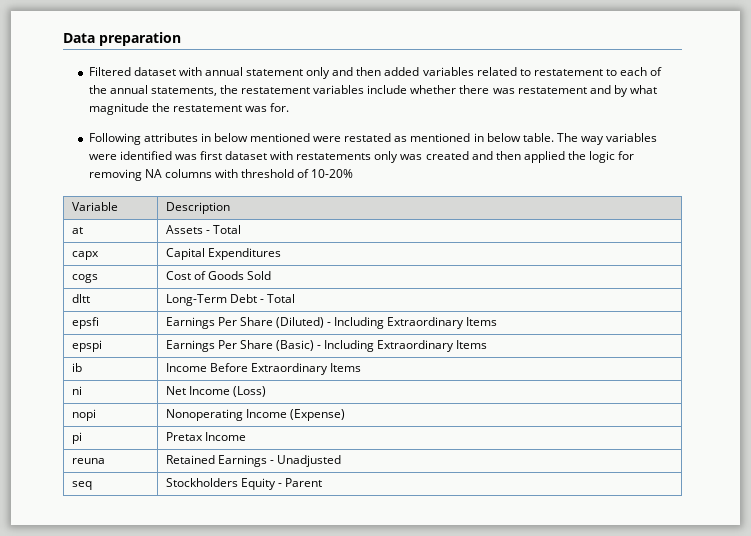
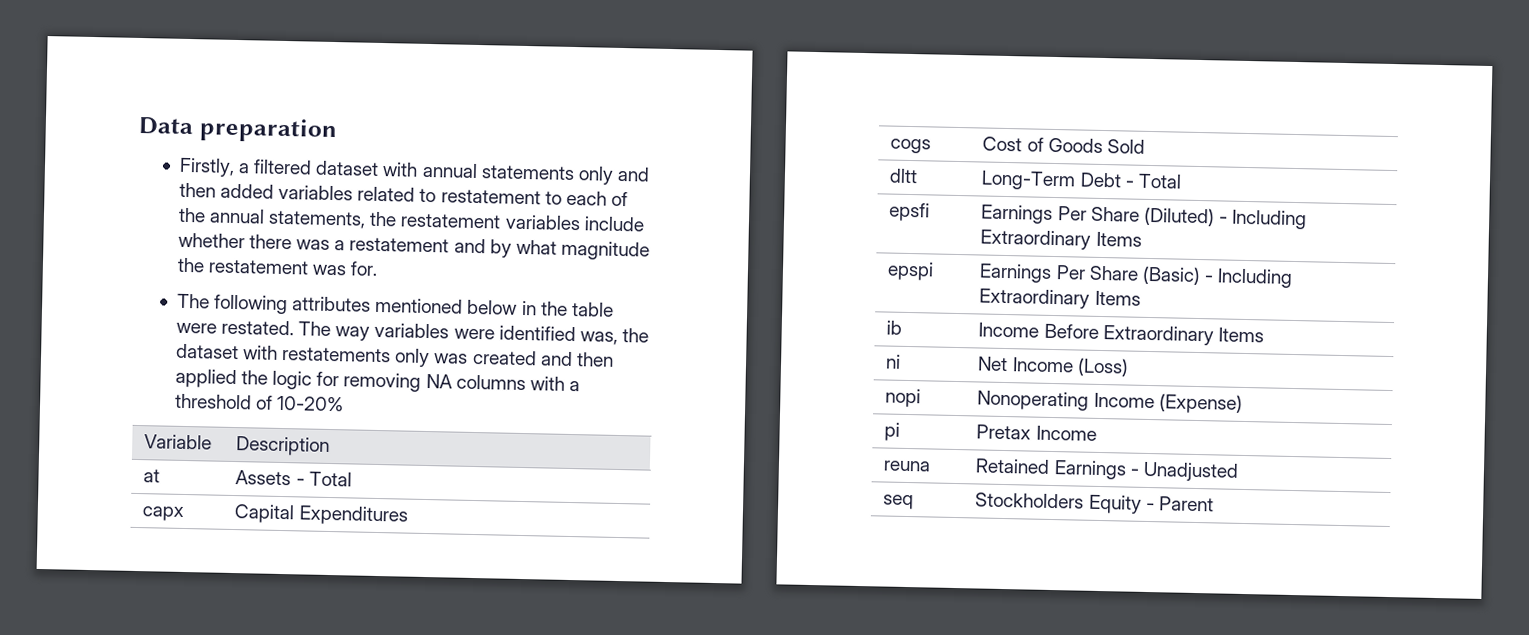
[88,67,131,76] Filtered -> [178,157,313,177] Firstly, a filtered
[246,69,304,76] statement -> [480,165,575,181] statements
(515, 91) none -> [334,240,346,251] a
[88,133,554,145] Following attributes in below mentioned were restated as mentioned in below table. -> [176,293,614,317] [175,319,295,336] The following attributes mentioned below in the table were restated.
[174,151,222,160] was first -> [579,328,649,345] was, the
(238, 173) none -> [568,380,580,392] a

